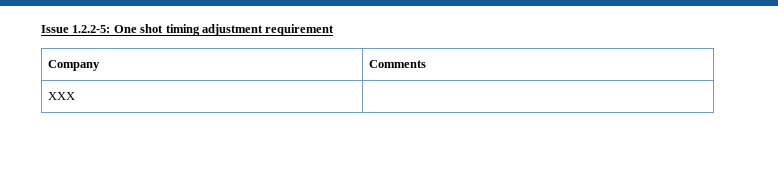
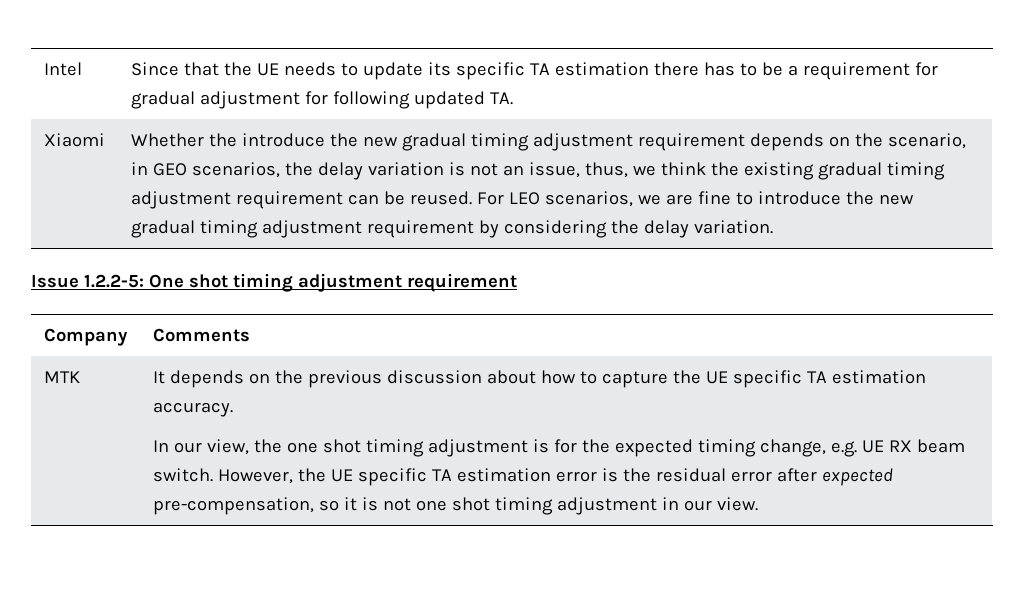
(41, 29) none -> [43,62,82,76] [130,62,938,80] [130,91,513,109] [43,133,105,147] [130,133,966,151] [130,162,945,180] [130,191,914,209] [130,220,773,238] Intel | Since that the UE needs to update its specific TA estimation there has to be a requirement for gradual adjustment for following updated TA. // Xiaomi | Whether the introduce the new gradual timing adjustment requirement depends on the scenario, in GEO scenarios, the delay variation is not an issue, thus, we think the existing gradual timing adjustment requirement can be reused. For LEO scenarios, we are fine to introduce the new gradual timing adjustment requirement by considering the delay variation. //
[47,92,75,100] XXX | -> [43,371,80,383] [152,370,926,388] [152,402,233,417] [152,439,965,457] [152,468,893,486] [152,497,758,515] MTK | It depends on the previous discussion about how to capture the UE specific TA estimation accuracy. // In our view, the one shot timing adjustment is for the expected timing change, e.g. UE RX beam switch. However, the UE specific TA estimation error is the residual error after expected pre-compensation, so it is not one shot timing adjustment in our view.

